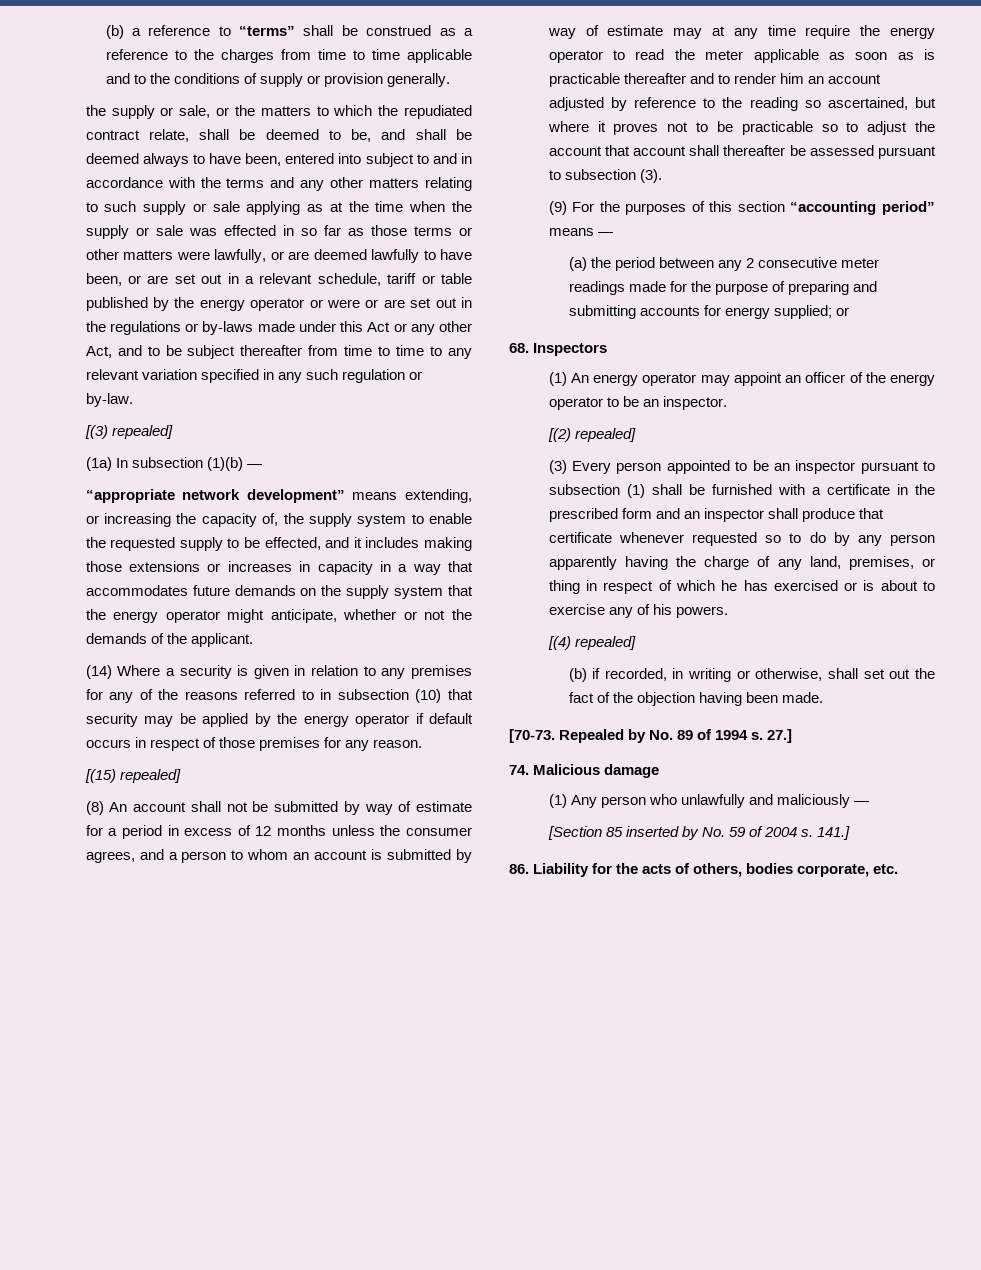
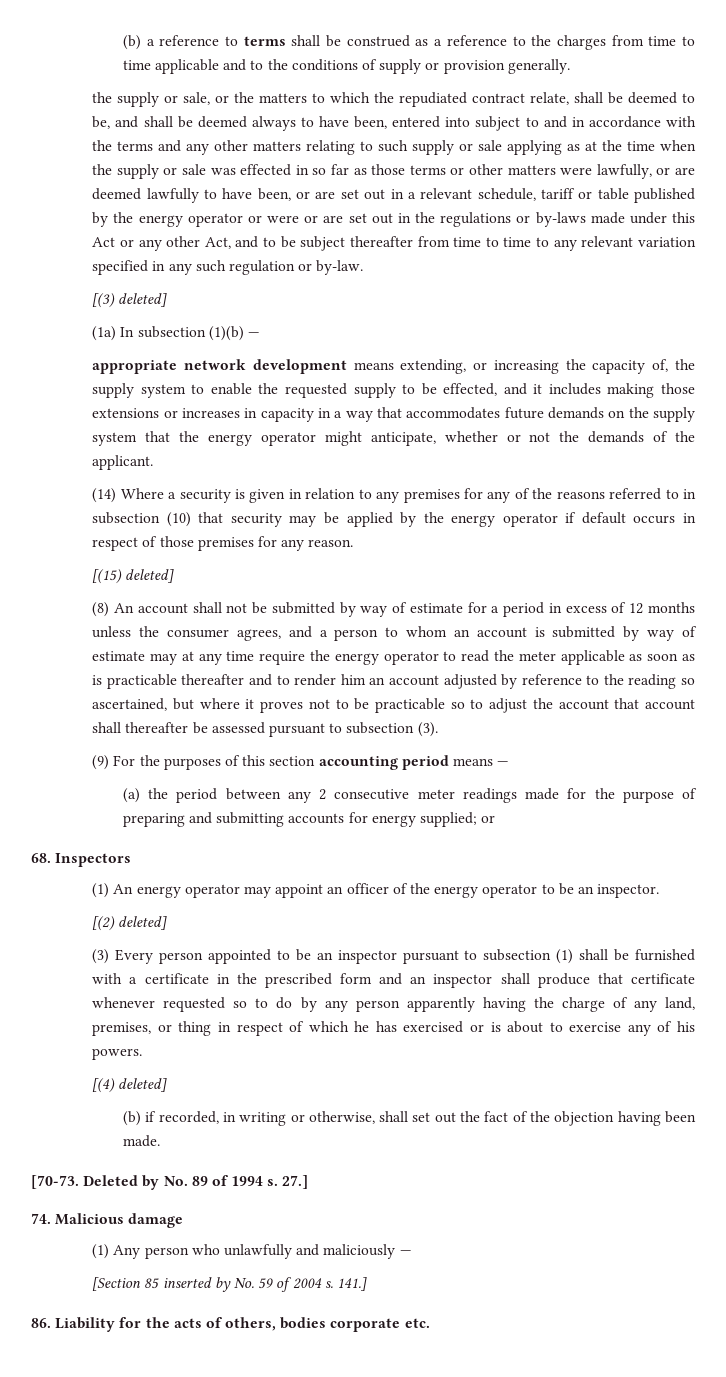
[239,26,296,36] “terms” -> [243,36,286,46] terms
[111,425,173,439] repealed] -> [118,293,168,307] deleted]
[85,489,345,503] “appropriate network development” -> [92,359,347,374] appropriate network development
[119,769,181,783] repealed] -> [125,569,175,583] deleted]
[790,201,935,215] “accounting period” -> [318,755,449,770] accounting period
[574,428,636,442] repealed] -> [118,916,168,930] deleted]
[574,636,636,650] repealed] -> [118,1078,168,1092] deleted]
[559,729,625,743] Repealed -> [83,1175,139,1186] Deleted
[797,864,870,877] corporate, -> [330,1318,401,1332] corporate

